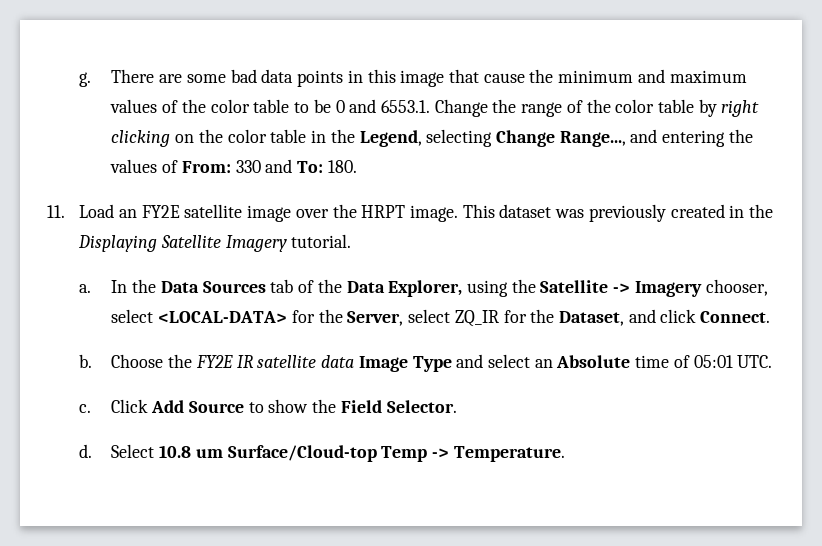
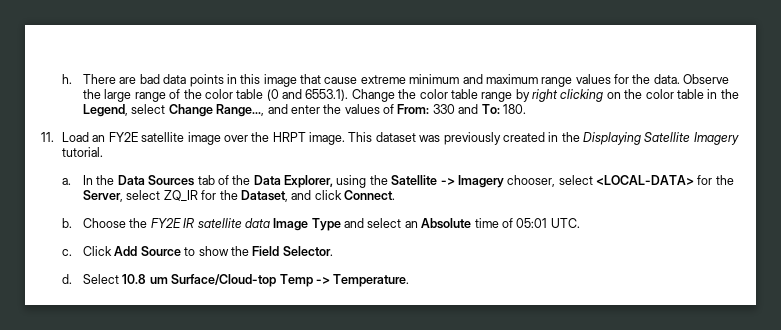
[79,72,92,87] g. -> [62,74,73,84] h.
[186,74,226,83] some -> (137, 80) none
[529,69,554,83] the -> [360,75,406,84] extreme
[110,99,517,117] values of the color table to be 0 and 6553.1. Change the -> [541,74,730,87] [83,89,132,102] range values for the data. Observe the large
(695, 106) none -> [266,89,513,102] (0 and 6553.1). Change the color table range
[426,129,493,147] selecting -> [131,104,166,114] select
[662,130,726,147] entering -> [290,105,320,114] enter

